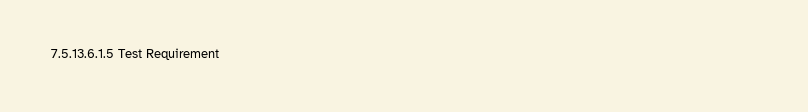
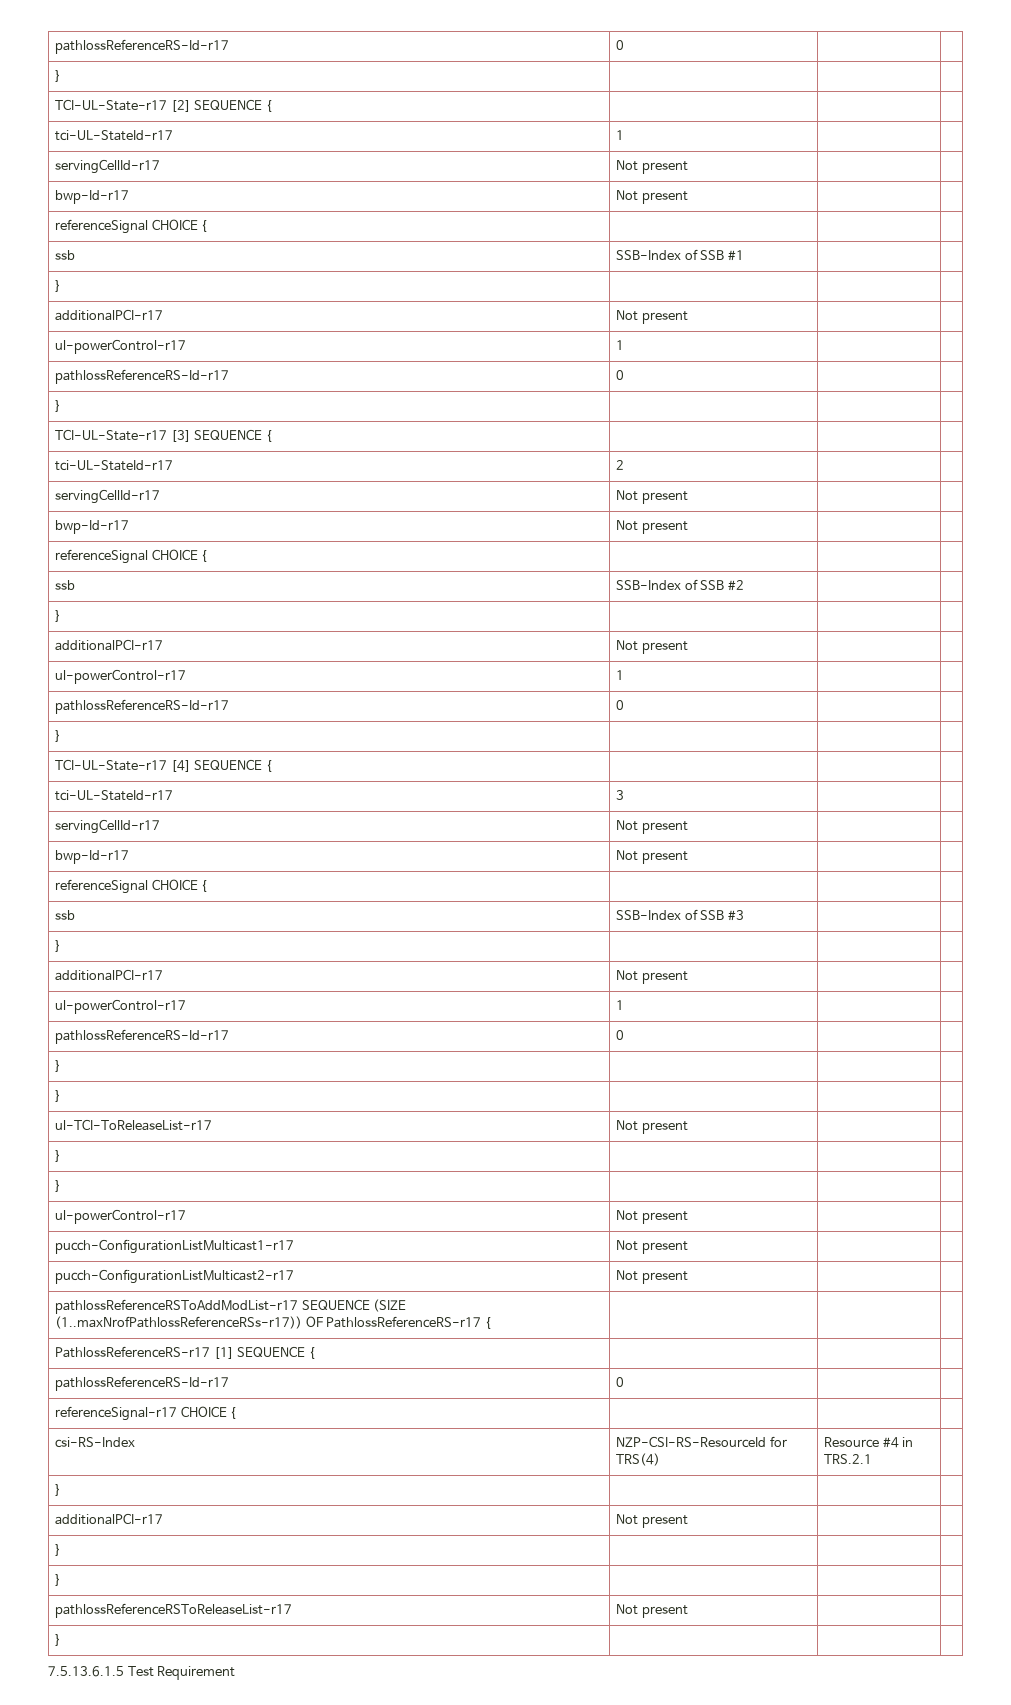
(51, 53) none -> [55,39,230,54] [616,40,625,50] [55,70,62,82] [55,99,272,112] [55,130,174,141] [616,130,625,140] [55,159,161,174] [616,160,688,174] [55,190,130,204] [616,190,688,204] [55,219,208,234] [55,250,76,260] [616,249,744,261] [55,280,62,292] [55,309,164,321] [616,310,688,324] [55,339,187,354] [616,340,625,350] [55,369,230,384] [616,370,625,380] [55,400,62,412] [55,429,272,442] [55,460,174,471] [616,460,625,470] [55,489,161,504] [616,490,688,504] [55,520,130,534] [616,520,688,534] [55,549,208,564] [55,580,76,590] [616,579,744,591] [55,610,62,622] [55,639,164,651] [616,640,688,654] [55,669,187,684] [616,670,625,680] [55,699,230,714] [616,700,625,710] [55,730,62,742] [55,759,272,772] [55,790,174,801] [616,790,625,800] [55,819,161,834] [616,820,688,834] [55,850,130,864] [616,850,688,864] [55,879,208,894] [55,910,76,920] [616,909,744,921] [55,940,62,952] [55,969,164,981] [616,970,688,984] [55,999,187,1014] [616,1000,625,1010] [55,1029,230,1044] [616,1030,625,1040] [55,1060,62,1072] [55,1090,62,1102] [55,1119,213,1131] [616,1120,688,1134] [55,1150,62,1162] [55,1180,62,1192] [55,1209,187,1224] [616,1210,688,1224] [55,1239,295,1254] [616,1240,688,1254] [55,1269,295,1284] [616,1270,688,1284] [55,1299,407,1314] [55,1316,491,1329] [55,1346,315,1359] [55,1376,230,1391] [616,1377,625,1387] [55,1406,237,1421] [55,1437,136,1448] [616,1436,787,1448] [616,1453,661,1466] [824,1437,914,1448] [824,1454,873,1464] [55,1484,62,1496] [55,1513,164,1525] [616,1514,688,1528] [55,1544,62,1556] [55,1574,62,1586] [55,1603,293,1618] [616,1604,688,1618] [55,1634,62,1646] pathlossReferenceRS-Id-r17 | 0 | | // } | | | // TCI-UL-State-r17 [2] SEQUENCE { | | | // tci-UL-StateId-r17 | 1 | | // servingCellId-r17 | Not present | | // bwp-Id-r17 | Not present | | // referenceSignal CHOICE { | | | // ssb | SSB-Index of SSB #1 | | // } | | | // additionalPCI-r17 | Not present | | // ul-powerControl-r17 | 1 | | // pathlossReferenceRS-Id-r17 | 0 | | // } | | | // TCI-UL-State-r17 [3] SEQUENCE { | | | // tci-UL-StateId-r17 | 2 | | // servingCellId-r17 | Not present | | // bwp-Id-r17 | Not present | | // referenceSignal CHOICE { | | | // ssb | SSB-Index of SSB #2 | | // } | | | // additionalPCI-r17 | Not present | | // ul-powerControl-r17 | 1 | | // pathlossReferenceRS-Id-r17 | 0 | | // } | | | // TCI-UL-State-r17 [4] SEQUENCE { | | | // tci-UL-StateId-r17 | 3 | | // servingCellId-r17 | Not present | | // bwp-Id-r17 | Not present | | // referenceSignal CHOICE { | | | // ssb | SSB-Index of SSB #3 | | // } | | | // additionalPCI-r17 | Not present | | // ul-powerControl-r17 | 1 | | // pathlossReferenceRS-Id-r17 | 0 | | // } | | | // } | | | // ul-TCI-ToReleaseList-r17 | Not present | | // } | | | // } | | | // ul-powerControl-r17 | Not present | | // pucch-ConfigurationListMulticast1-r17 | Not present | | // pucch-ConfigurationListMulticast2-r17 | Not present | | // pathlossReferenceRSToAddModList-r17 SEQUENCE (SIZE (1..maxNrofPathlossReferenceRSs-r17)) OF PathlossReferenceRS-r17 { | | | // PathlossReferenceRS-r17 [1] SEQUENCE { | | | // pathlossReferenceRS-Id-r17 | 0 | | // referenceSignal-r17 CHOICE { | | | // csi-RS-Index | NZP-CSI-RS-ResourceId for TRS(4) | Resource #4 in TRS.2.1 | // } | | | // additionalPCI-r17 | Not present | | // } | | | // } | | | // pathlossReferenceRSToReleaseList-r17 | Not present | | // } | | | //

